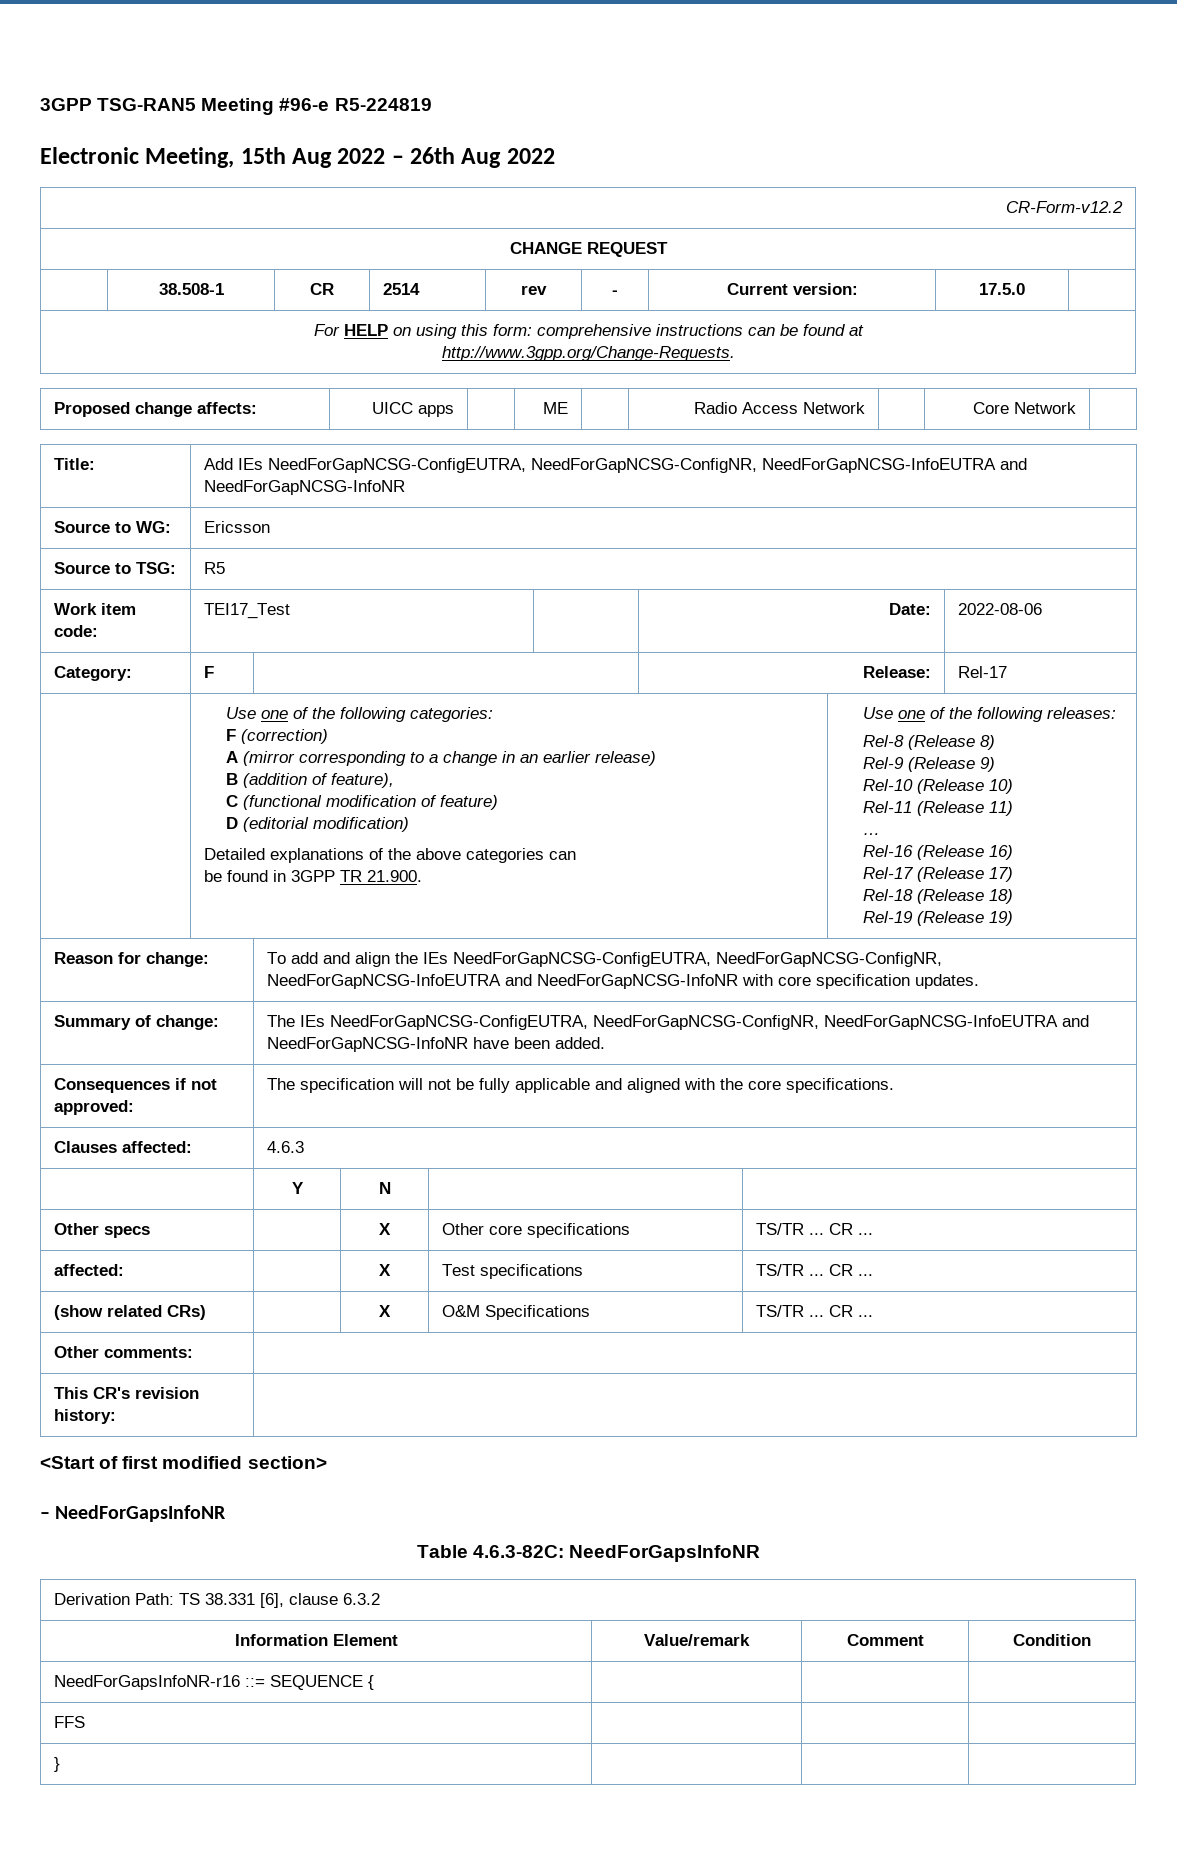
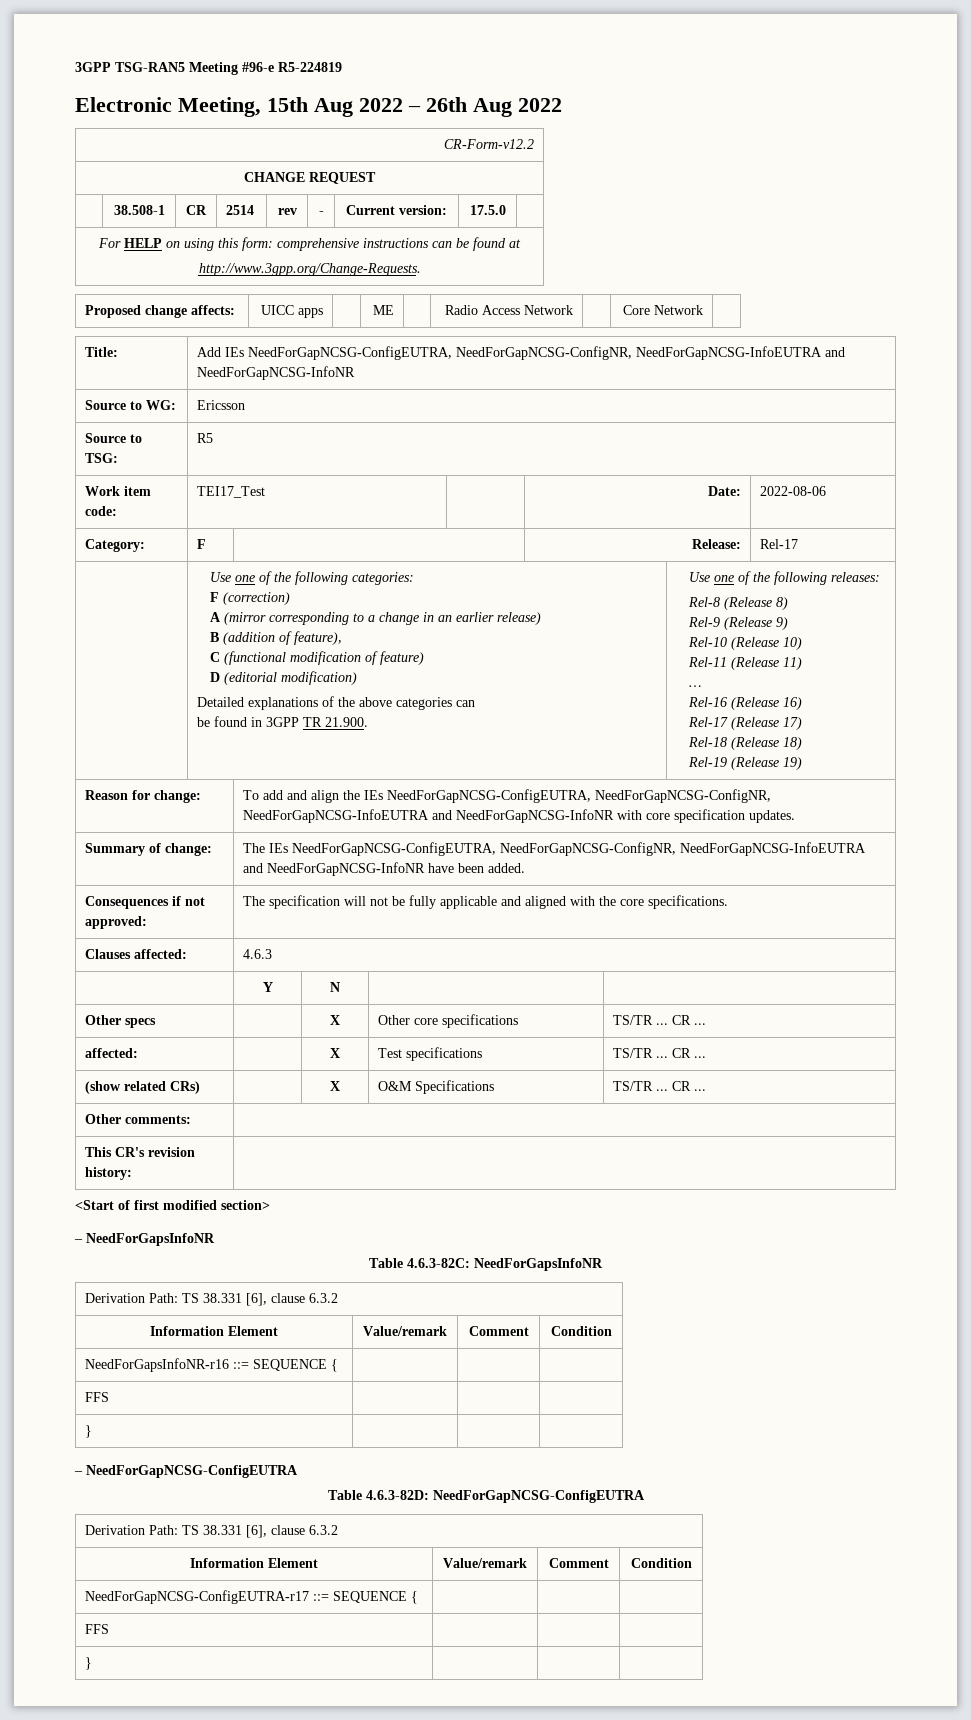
(61, 1764) none -> [74,1465,298,1478] [327,1490,645,1503] [85,1525,339,1538] [190,1558,318,1568] [443,1558,527,1568] [548,1558,609,1568] [630,1558,692,1568] [85,1590,419,1604] [85,1624,110,1634] [85,1657,93,1670] // – NeedForGapNCSG-ConfigEUTRA // Table 4.6.3-82D: NeedForGapNCSG-ConfigEUTRA // Derivation Path: TS 38.331 [6], clause 6.3.2 // Information Element | Value/remark | Comment | Condition // NeedForGapNCSG-ConfigEUTRA-r17 ::= SEQUENCE { | | | // FFS | | | // } | | |

